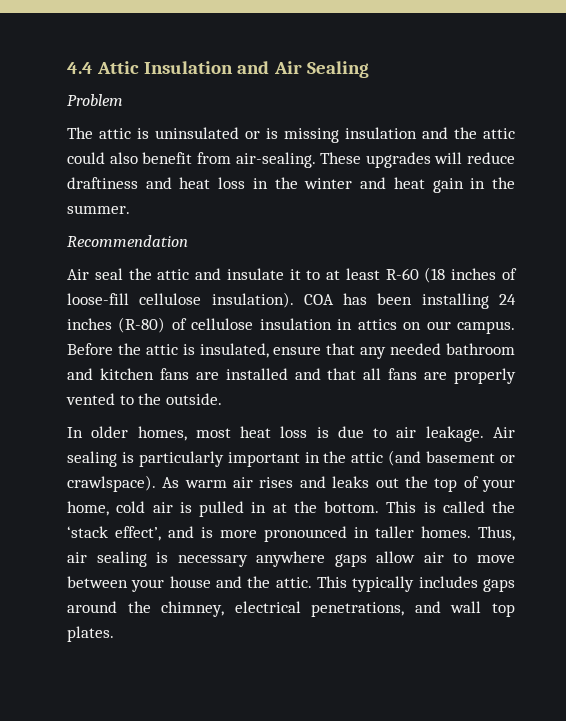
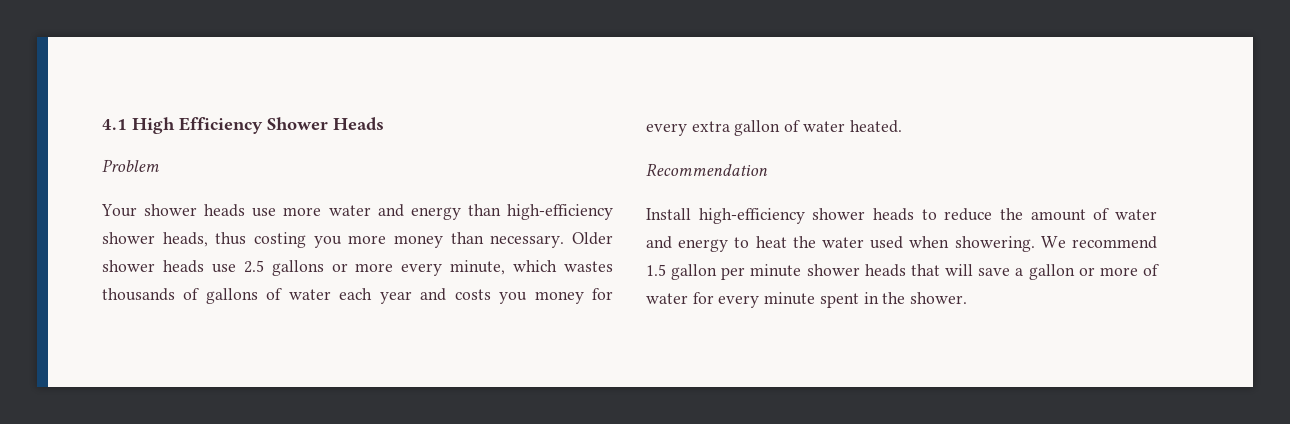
[67,61,369,78] [67,94,123,106] [67,127,515,143] [67,152,515,168] [67,177,515,193] [67,205,130,214] [67,235,188,247] [67,267,517,283] [67,292,516,309] [67,317,515,334] [67,343,515,359] [67,368,516,384] [66,393,222,405] [67,426,515,442] [67,450,516,467] [67,475,516,492] [67,501,515,517] [67,526,515,542] [67,551,515,567] [67,576,515,592] [67,601,515,617] [67,626,114,642] 4.4 Attic Insulation and Air Sealing // Problem // The attic is uninsulated or is missing insulation and the attic could also benefit from air-sealing. These upgrades will reduce draftiness and heat loss in the winter and heat gain in the summer. // Recommendation // Air seal the attic and insulate it to at least R-60 (18 inches of loose-fill cellulose insulation). COA has been installing 24 inches (R-80) of cellulose insulation in attics on our campus. Before the attic is insulated, ensure that any needed bathroom and kitchen fans are installed and that all fans are properly vented to the outside. // In older homes, most heat loss is due to air leakage. Air sealing is particularly important in the attic (and basement or crawlspace). As warm air rises and leaks out the top of your home, cold air is pulled in at the bottom. This is called the ‘stack effect’, and is more pronounced in taller homes. Thus, air sealing is necessary anywhere gaps allow air to move between your house and the attic. This typically includes gaps around the chimney, electrical penetrations, and wall top plates. -> [102,117,384,134] [102,159,159,172] [101,204,613,220] [102,232,613,248] [102,260,613,276] [102,288,613,304] [646,120,902,136] [646,163,768,176] [646,208,1157,224] [646,236,1157,252] [646,264,1159,280] [646,292,968,308] 4.1 High Efficiency Shower Heads // Problem // Your shower heads use more water and energy than high-efficiency shower heads, thus costing you more money than necessary. Older shower heads use 2.5 gallons or more every minute, which wastes thousands of gallons of water each year and costs you money for every extra gallon of water heated. // Recommendation // Install high-efficiency shower heads to reduce the amount of water and energy to heat the water used when showering. We recommend 1.5 gallon per minute shower heads that will save a gallon or more of water for every minute spent in the shower.

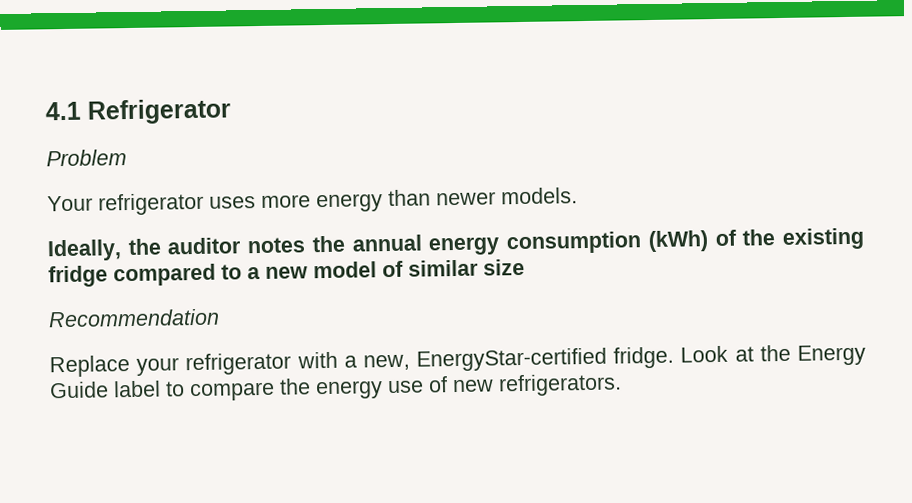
[132,117,384,134] [102,159,159,172] [101,204,613,220] [102,232,613,248] [102,260,613,276] [102,288,613,304] [646,120,902,136] [646,163,768,176] [646,208,1157,224] [646,236,1157,252] [646,264,1159,280] [646,292,968,308] High Efficiency Shower Heads // Problem // Your shower heads use more water and energy than high-efficiency shower heads, thus costing you more money than necessary. Older shower heads use 2.5 gallons or more every minute, which wastes thousands of gallons of water each year and costs you money for every extra gallon of water heated. // Recommendation // Install high-efficiency shower heads to reduce the amount of water and energy to heat the water used when showering. We recommend 1.5 gallon per minute shower heads that will save a gallon or more of water for every minute spent in the shower. -> [87,98,231,125] [46,149,127,167] [47,187,578,216] [47,227,866,262] [48,258,525,288] [48,308,220,328] [49,344,866,378] [49,373,622,402] Refrigerator // Problem // Your refrigerator uses more energy than newer models. // Ideally, the auditor notes the annual energy consumption (kWh) of the existing fridge compared to a new model of similar size // Recommendation // Replace your refrigerator with a new, EnergyStar-certified fridge. Look at the Energy Guide label to compare the energy use of new refrigerators.

